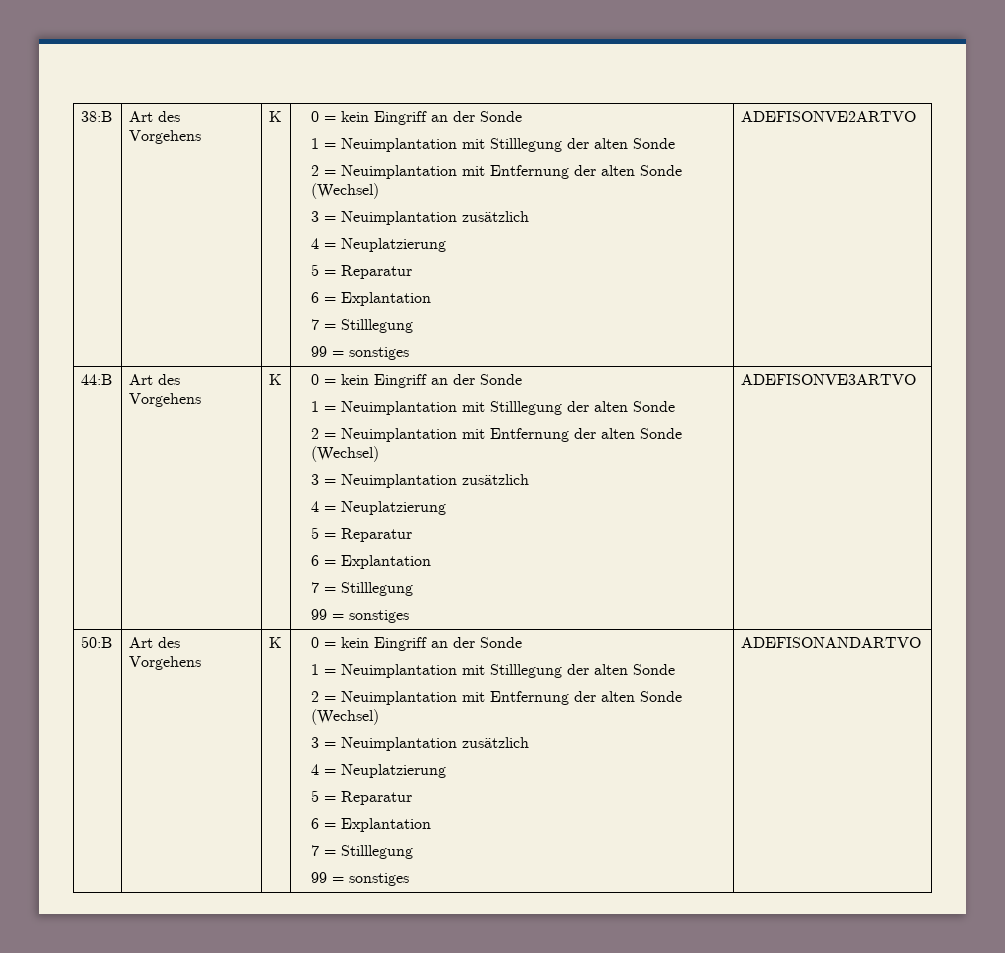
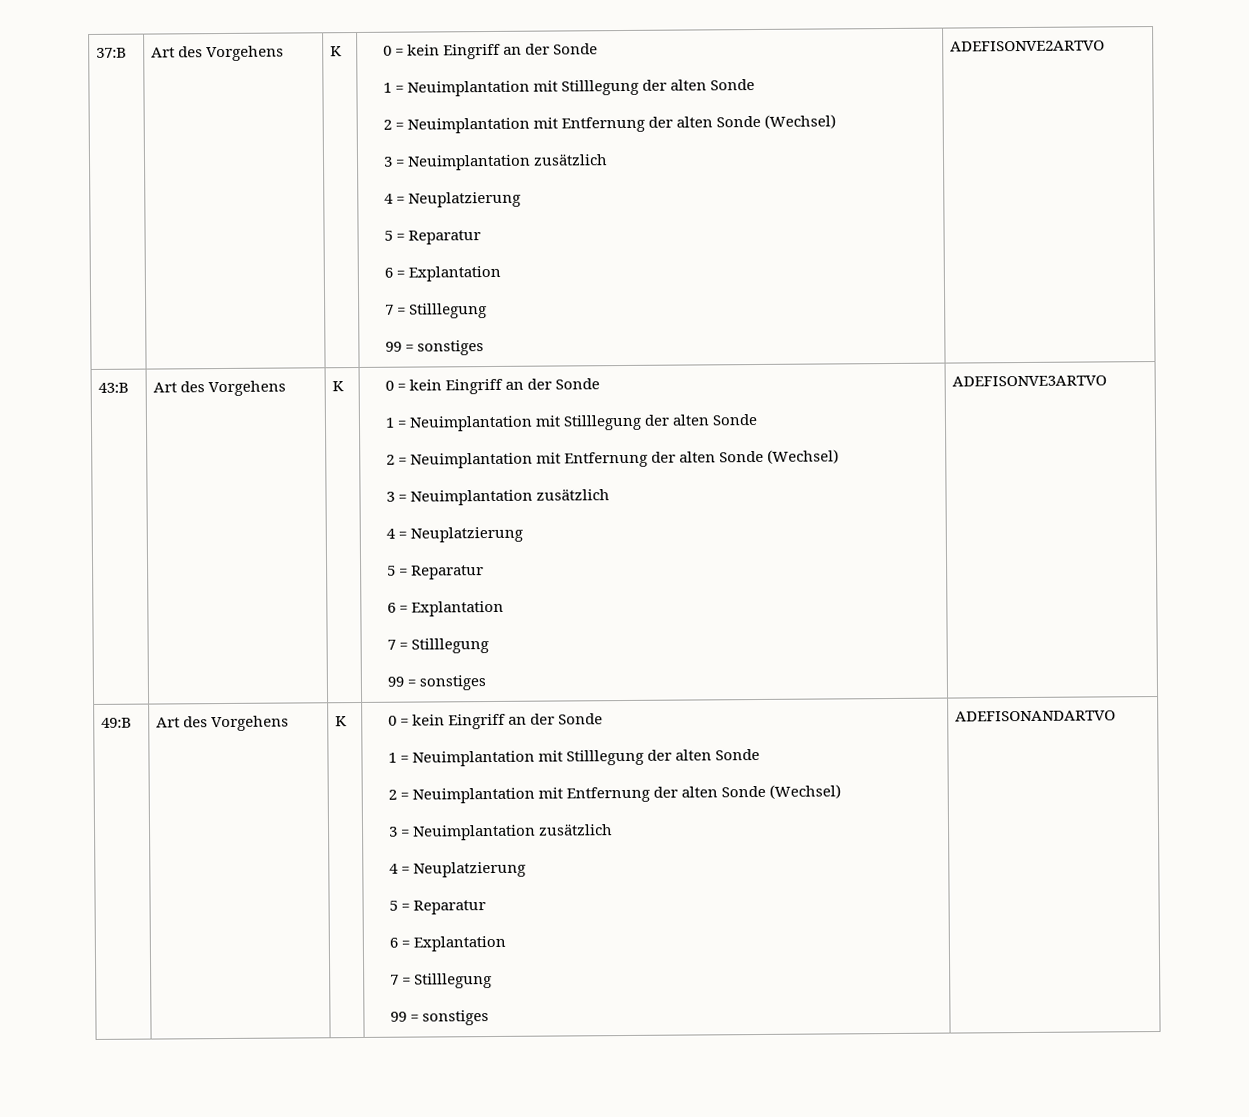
[81,111,113,122] 38:B -> [96,47,128,58] 37:B
[81,374,113,385] 44:B -> [98,382,130,393] 43:B
[81,636,113,648] 50:B -> [101,717,133,728] 49:B

